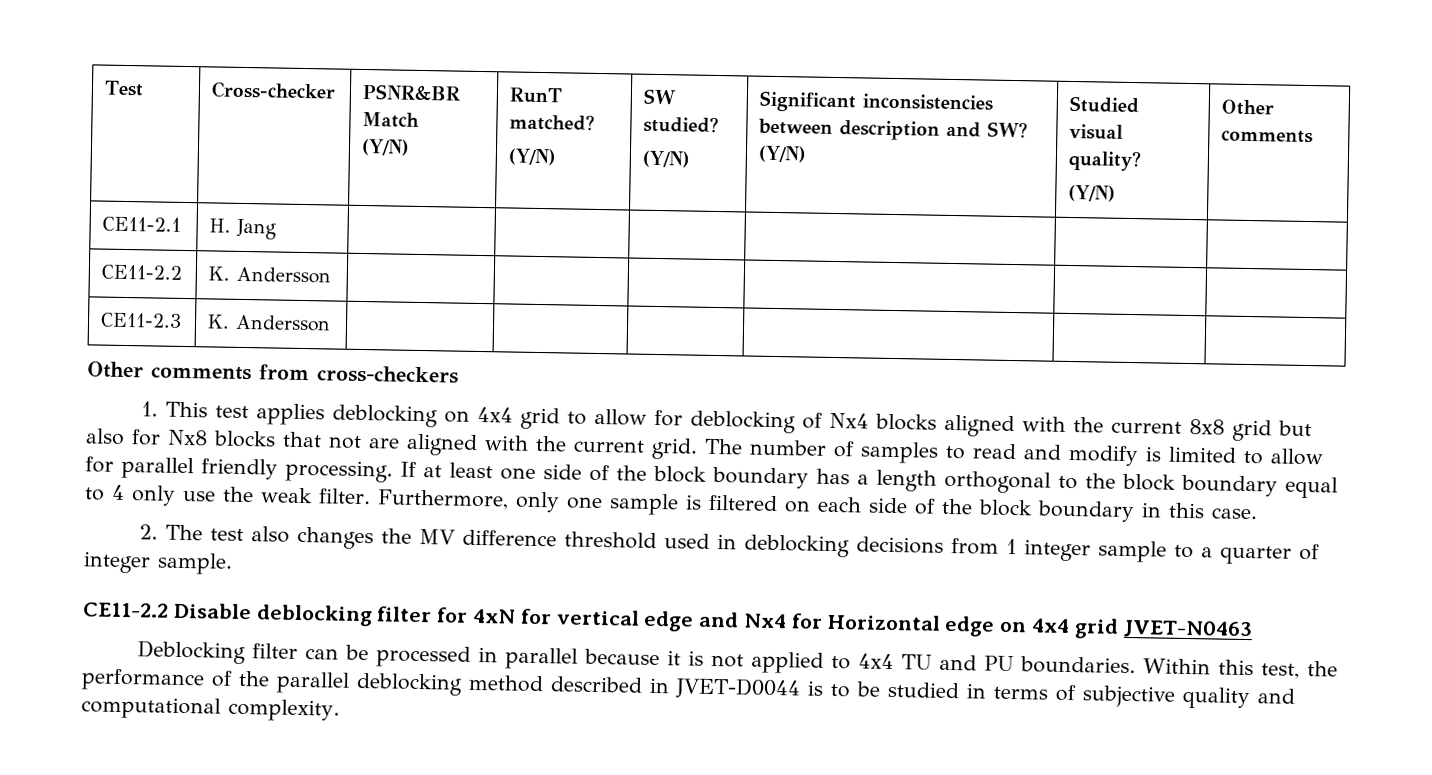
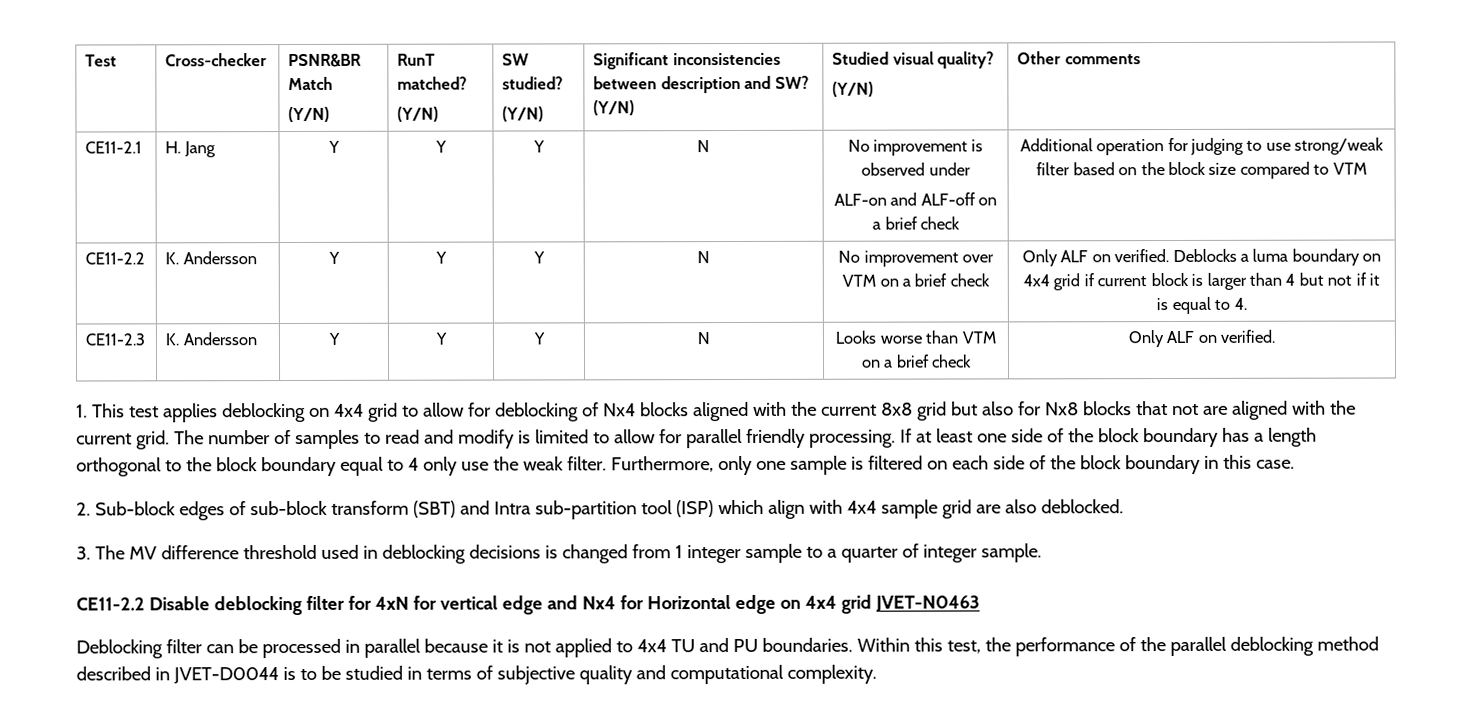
[101,264,183,280] [208,266,332,284] [100,312,183,328] [207,314,332,332] [87,361,459,384] | | | | | // CE11-2.2 | K. Andersson | | | | | | // CE11-2.3 | K. Andersson | | | | | | // Other comments from cross-checkers -> [327,140,340,153] [434,140,447,153] [532,140,545,153] [697,140,710,153] [847,139,984,156] [861,162,971,176] [833,192,998,206] [872,216,960,230] [1019,137,1385,156] [1036,161,1367,179] [85,252,146,265] [165,251,257,265] [327,251,340,264] [434,251,447,264] [532,251,545,264] [697,251,710,264] [838,250,994,267] [842,273,990,287] [1021,248,1382,267] [1022,272,1381,291] [1156,296,1247,315] [85,333,146,346] [165,332,257,346] [327,332,340,345] [434,332,447,345] [532,332,545,345] [697,332,710,345] [835,330,996,344] [860,354,973,368] [1127,329,1276,348] Y | Y | Y | N | No improvement is observed under // ALF-on and ALF-off on a brief check | Additional operation for judging to use strong/weak filter based on the block size compared to VTM // CE11-2.2 | K. Andersson | Y | Y | Y | N | No improvement over VTM on a brief check | Only ALF on verified. Deblocks a luma boundary on 4x4 grid if current block is larger than 4 but not if it is equal to 4. // CE11-2.3 | K. Andersson | Y | Y | Y | N | Looks worse than VTM on a brief check | Only ALF on verified.
[165,524,413,550] The test also changes the -> [94,499,1124,521] [76,545,125,560] Sub-block edges of sub-block transform (SBT) and Intra sub-partition tool (ISP) which align with 4x4 sample grid are also deblocked. // 3. The
(945, 545) none -> [544,544,628,564] is changed

